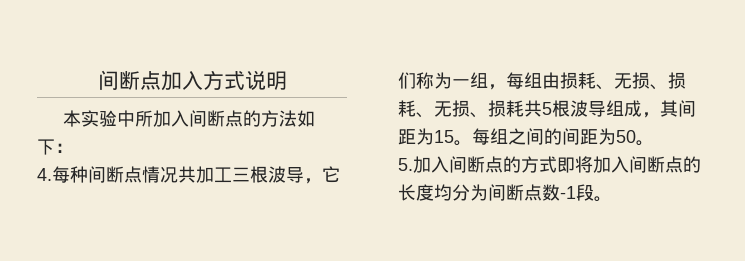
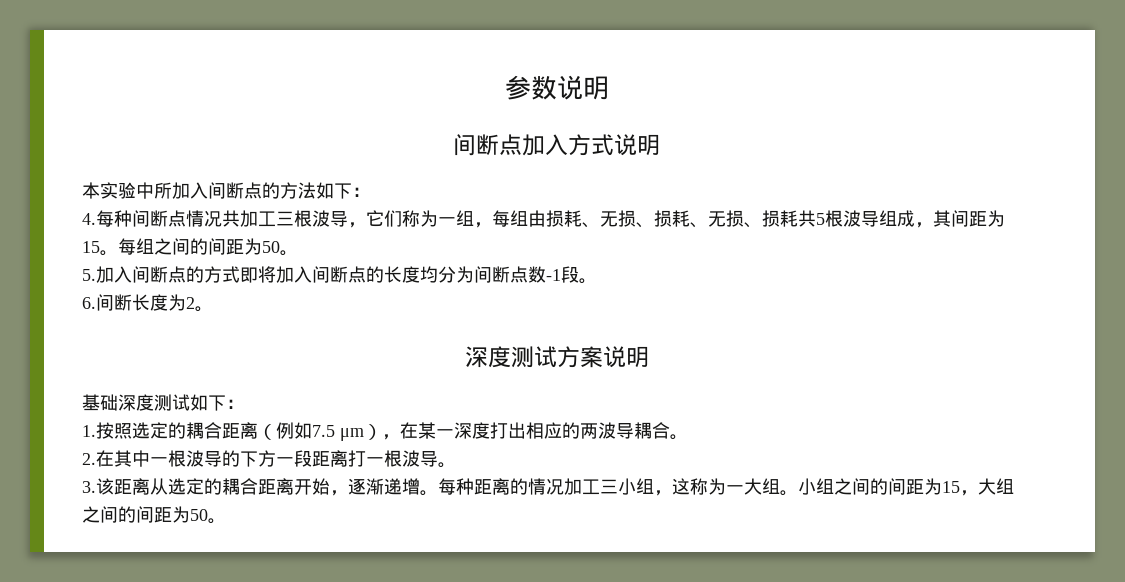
(97, 80) none -> [504,75,609,100] 参数说明 //
(612, 199) none -> [82,294,213,312] [464,346,649,368] [82,394,244,411] [82,422,688,441] [82,450,456,468] [82,478,1014,496] [82,506,226,524] // 6.间断长度为2。 // 深度测试方案说明 // 基础深度测试如下： // 1.按照选定的耦合距离（例如7.5 μm），在某一深度打出相应的两波导耦合。 // 2.在其中一根波导的下方一段距离打一根波导。 // 3.该距离从选定的耦合距离开始，逐渐递增。每种距离的情况加工三小组，这称为一大组。小组之间的间距为15，大组之间的间距为50。

